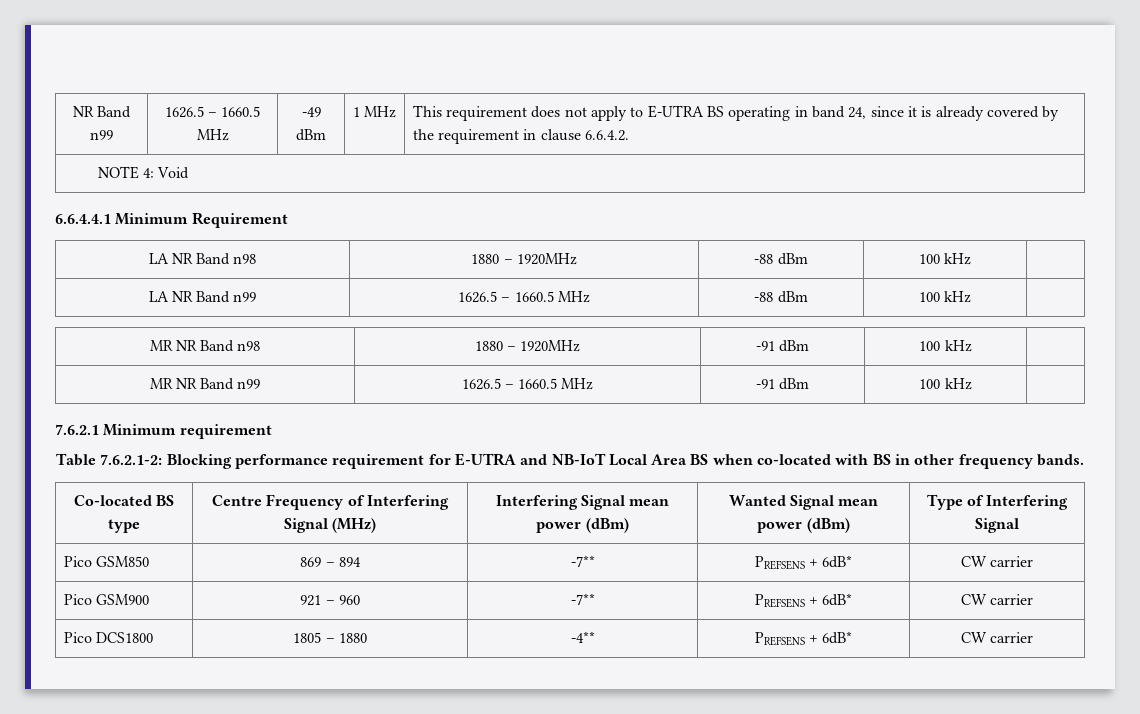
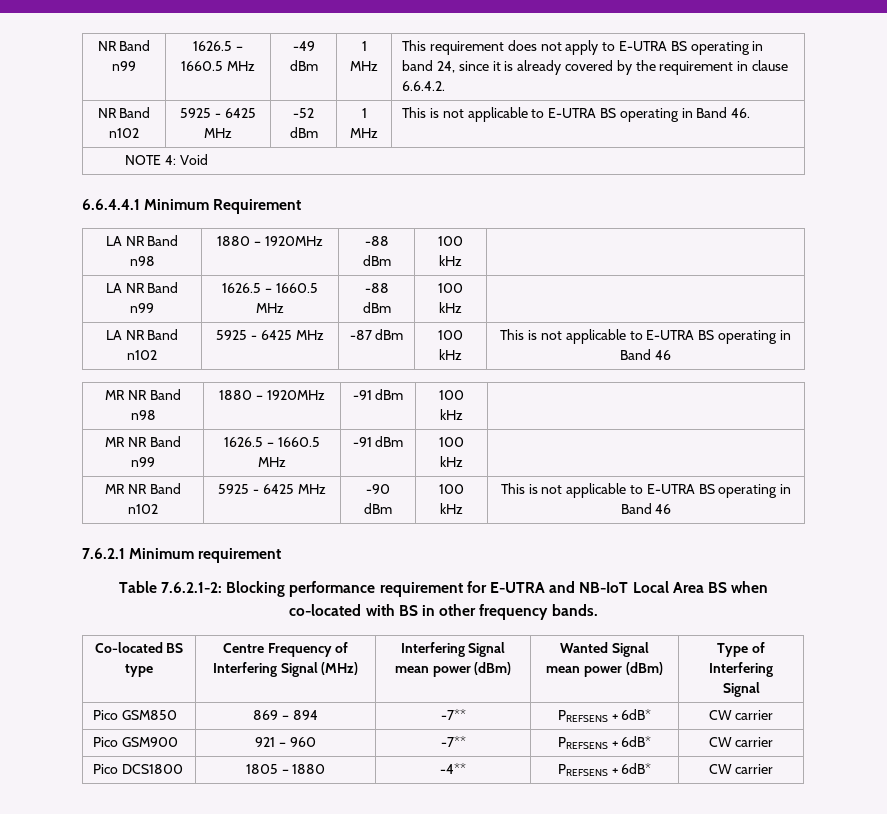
(630, 135) none -> [97,107,151,118] [109,128,139,138] [180,108,256,118] [204,128,232,138] [293,108,314,118] [289,127,318,138] [361,108,367,118] [350,128,378,138] [402,107,751,122] // NR Band n102 | 5925 - 6425 MHz | -52 dBm | 1 MHz | This is not applicable to E-UTRA BS operating in Band 46.
(972, 297) none -> [105,329,179,340] [127,350,157,360] [216,330,324,340] [349,329,404,340] [438,330,463,340] [439,349,462,360] [500,329,791,344] [620,349,671,360] // LA NR Band n102 | 5925 - 6425 MHz | -87 dBm | 100 kHz | This is not applicable to E-UTRA BS operating in Band 46
(972, 384) none -> [105,483,181,494] [128,504,158,514] [218,484,326,494] [366,484,390,494] [364,503,392,514] [439,484,464,494] [440,503,463,514] [500,483,792,498] [620,503,672,514] // MR NR Band n102 | 5925 - 6425 MHz | -90 dBm | 100 kHz | This is not applicable to E-UTRA BS operating in Band 46

